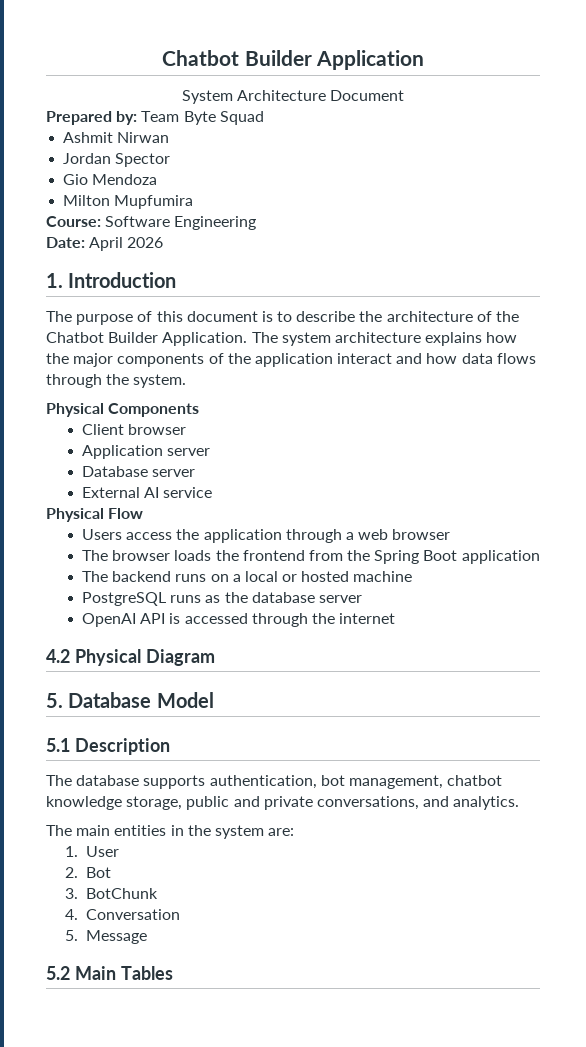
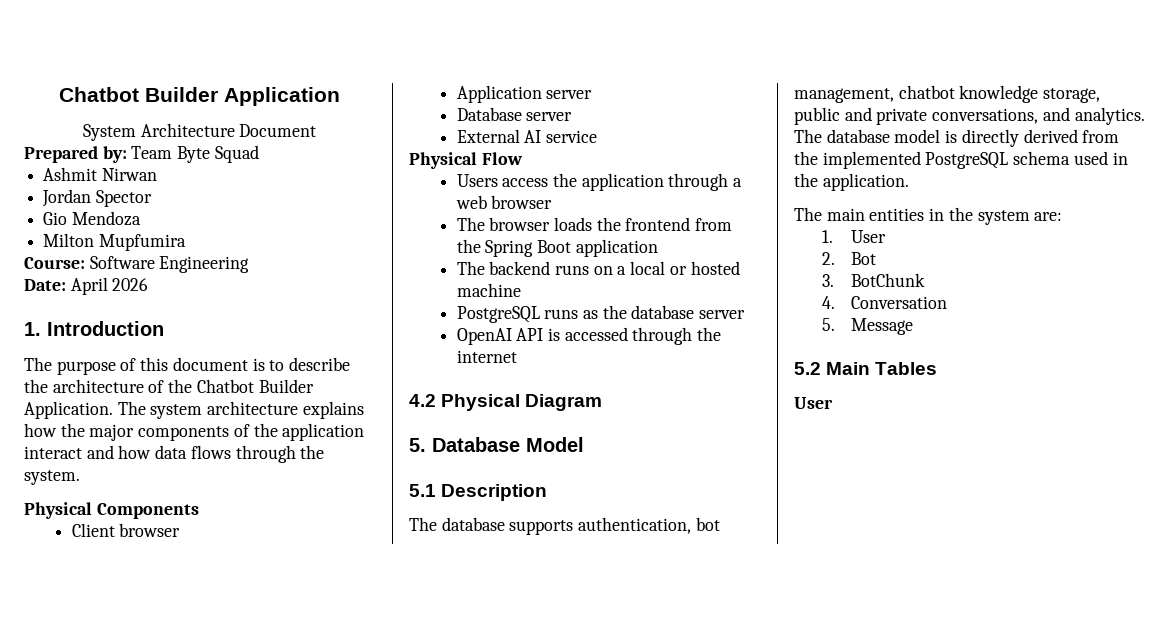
(520, 803) none -> [794,129,1120,147] [794,151,1128,169] [794,173,909,191] The database model is directly derived from the implemented PostgreSQL schema used in the application.
(173, 973) none -> [794,397,833,409] // User

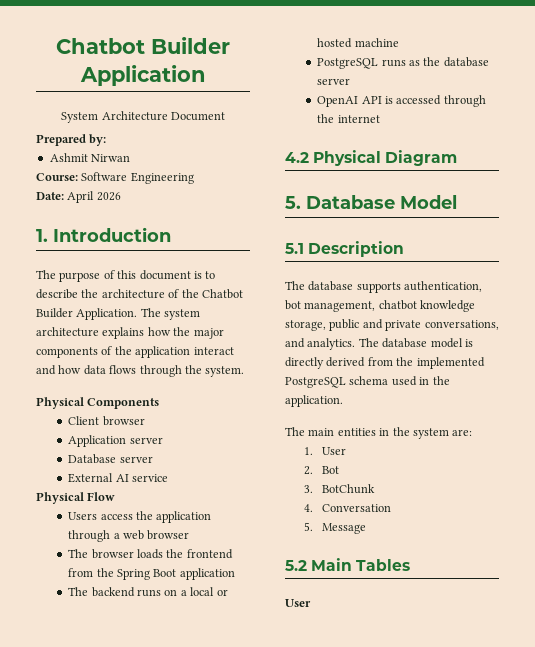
[131,145,259,163] Team Byte Squad -> (107, 140) none
[42,189,152,207] [43,211,141,226] [43,233,186,251] // Jordan Spector // Gio Mendoza // Milton Mupfumira -> (131, 158) none

